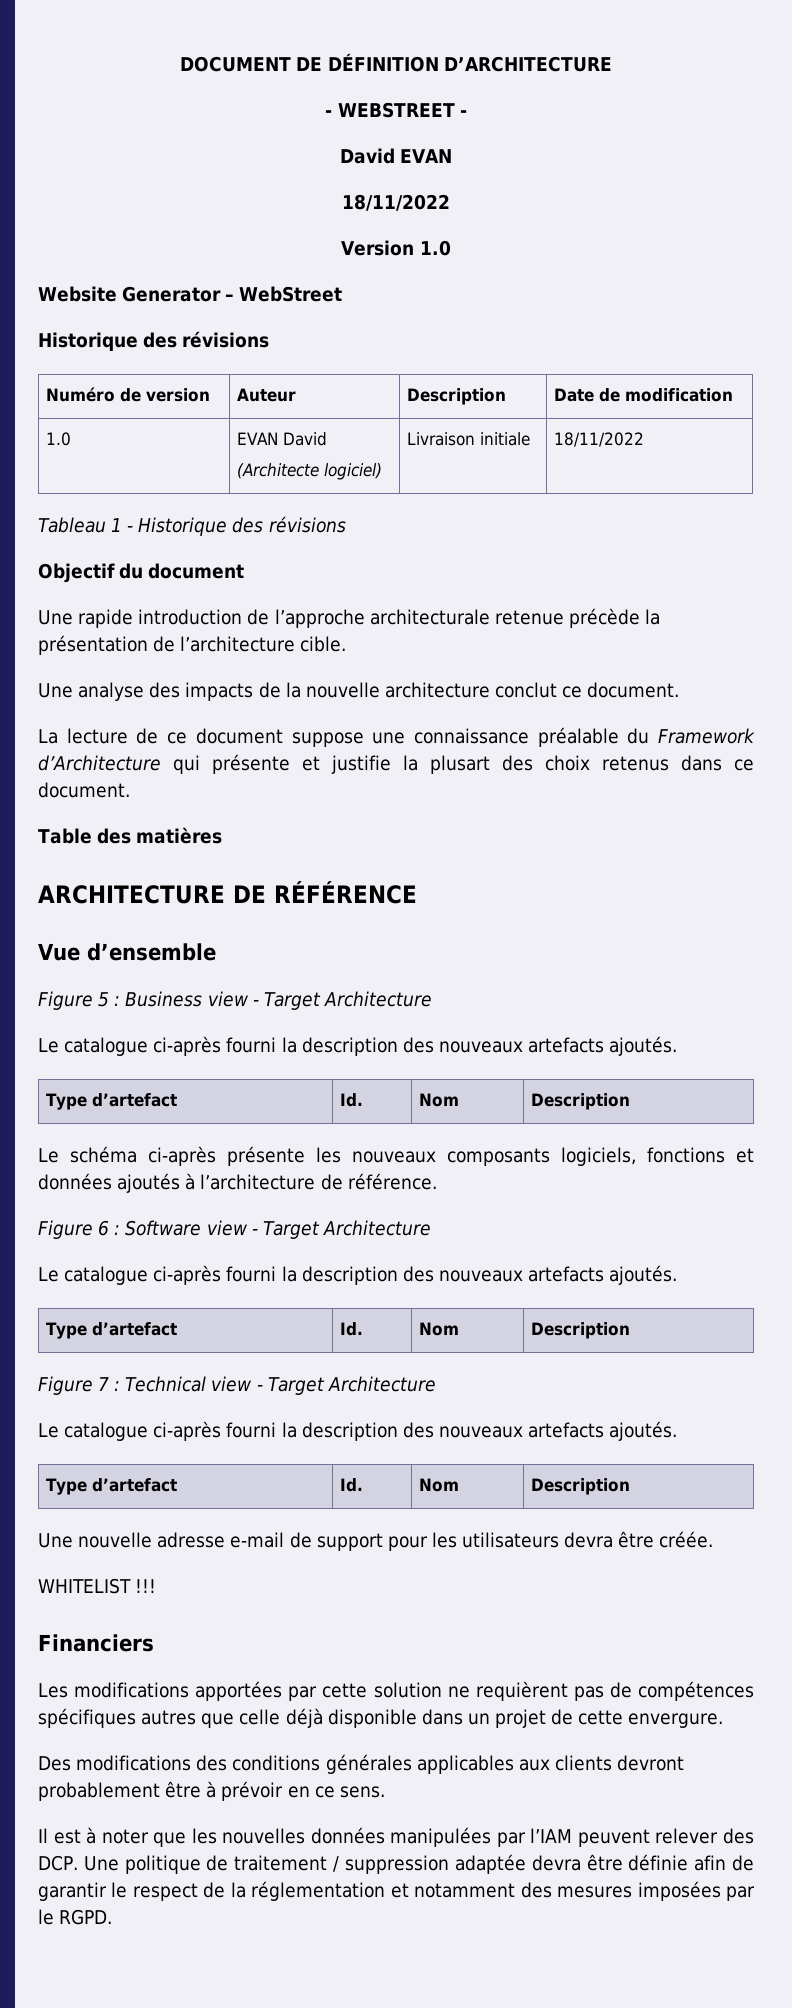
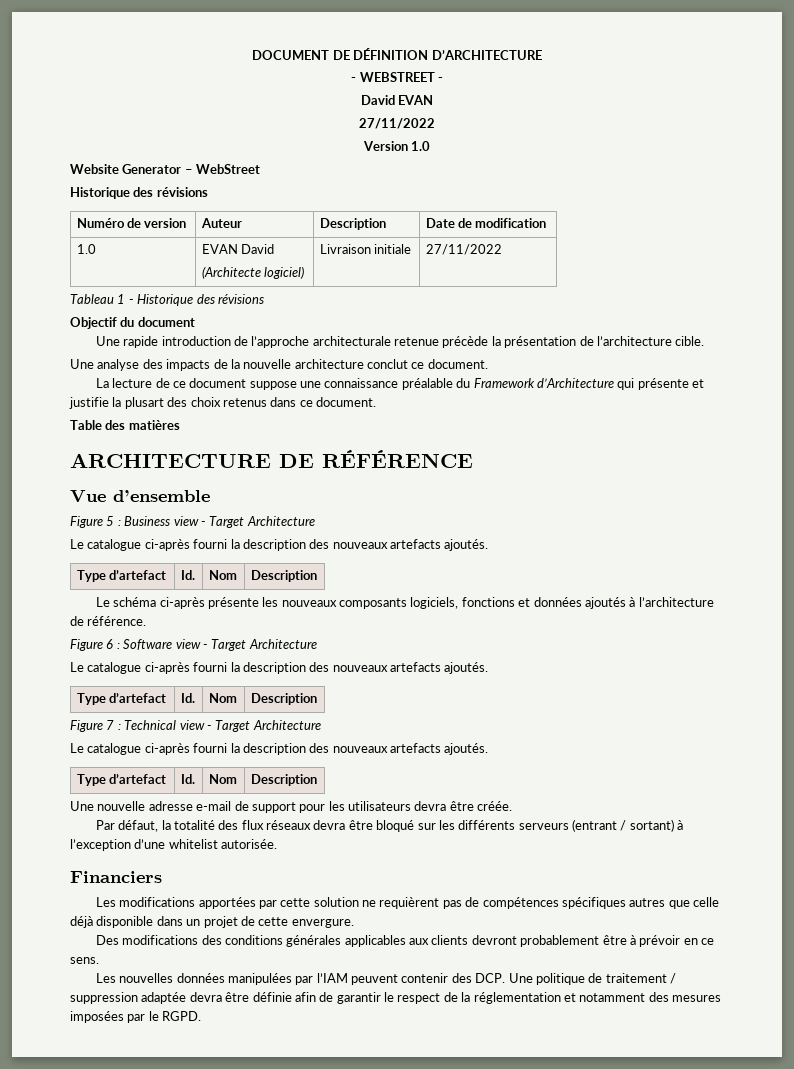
[342,194,450,211] 18/11/2022 -> [359,118,435,129] 27/11/2022
[553,432,644,447] 18/11/2022 -> [425,244,502,255] 27/11/2022
[38,1578,157,1594] WHITELIST !!! -> [95,819,684,832] [70,839,278,851] Par défaut, la totalité des flux réseaux devra être bloqué sur les différents serveurs (entrant / sortant) à l’exception d’une whitelist autorisée.
[38,1827,217,1847] Il est à noter que les -> [95,973,116,983] Les
[655,1828,719,1844] relever -> [401,973,449,983] contenir

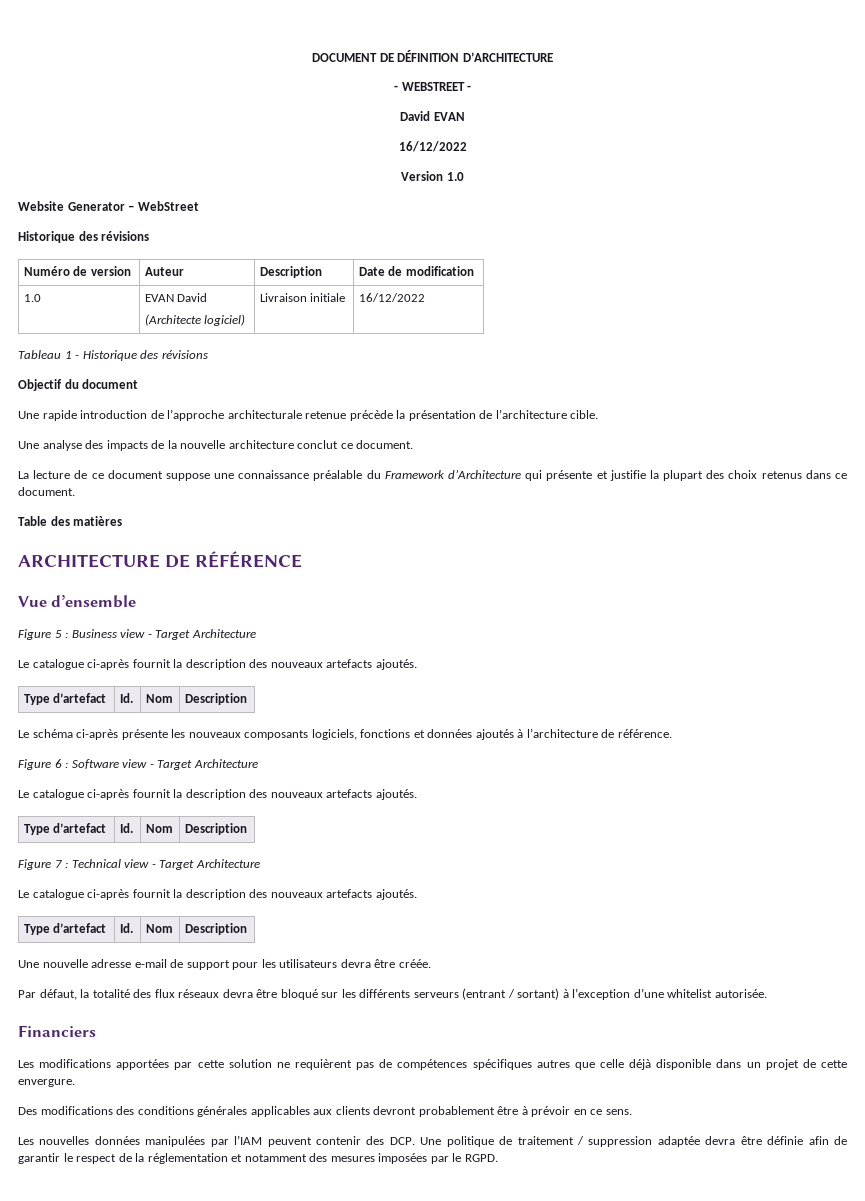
[359,118,435,129] 27/11/2022 -> [398,141,467,152] 16/12/2022
[425,244,502,255] 27/11/2022 -> [358,293,425,302] 16/12/2022
[124,397,164,409] plusart -> [663,470,704,481] plupart
[193,539,228,549] fourni -> [132,659,171,668] fournit
[193,662,228,672] fourni -> [132,789,171,798] fournit
[193,743,228,753] fourni -> [132,889,171,898] fournit

